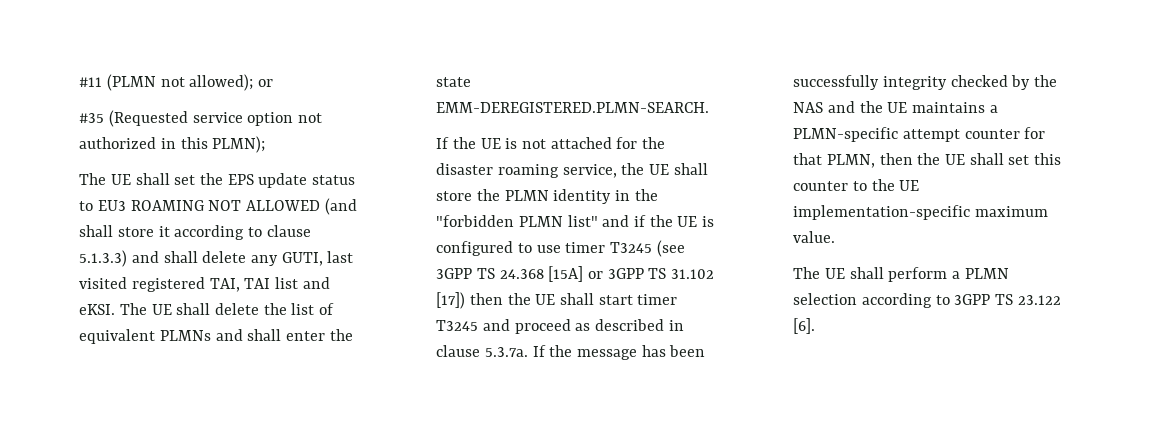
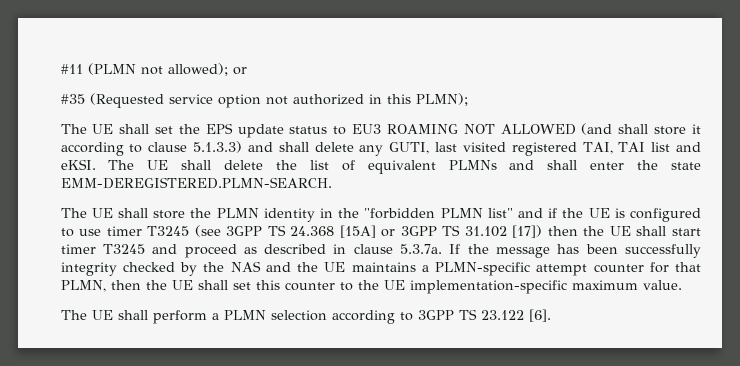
[436,137,666,149] [436,163,645,178] If the UE is not attached for the disaster roaming service, the -> [60,208,87,218] The

